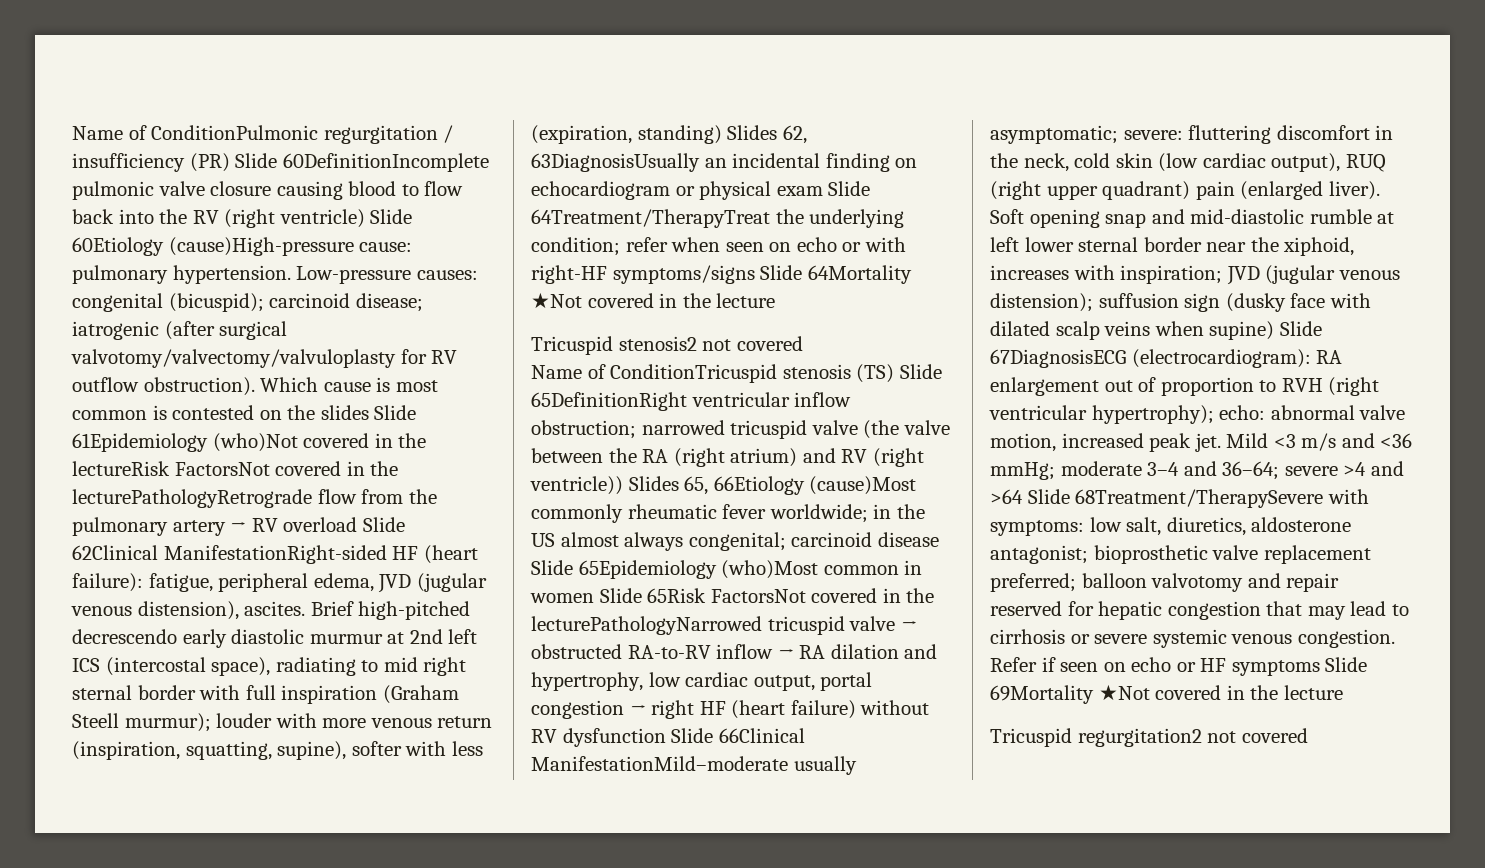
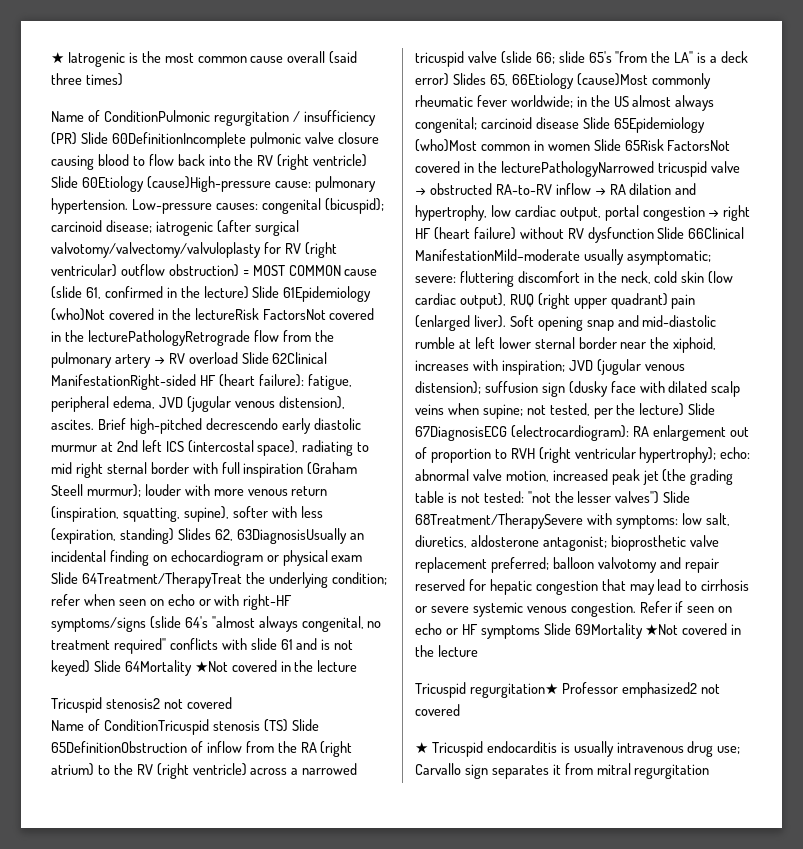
(72, 133) none -> [51,51,358,67] [51,73,123,86] ★ Iatrogenic is the most common cause overall (said three times) //
[72,377,438,396] [72,405,369,420] outflow obstruction). Which cause is most common is contested on the slides -> [304,242,337,258] [51,264,378,277] [51,286,249,299] (right ventricular) outflow obstruction) = MOST COMMON cause (slide 61, confirmed in the lecture)
(755, 274) none -> [149,616,382,632] [51,638,354,654] [51,660,90,676] (slide 64's "almost always congenital, no treatment required" conflicts with slide 61 and is not keyed)
[531,392,852,411] [531,420,950,439] [531,448,924,467] [530,476,623,495] 65DefinitionRight ventricular inflow obstruction; narrowed tricuspid valve (the valve between the RA (right atrium) and RV (right ventricle)) -> [51,741,353,757] [51,763,358,779] [415,51,749,67] [415,73,449,86] 65DefinitionObstruction of inflow from the RA (right atrium) to the RV (right ventricle) across a narrowed tricuspid valve (slide 66; slide 65's "from the LA" is a deck error)
[1209,321,1275,340] supine) -> [482,403,685,419] supine; not tested, per the lecture)
[1194,433,1413,452] [990,461,1404,480] [990,489,1023,504] jet. Mild <3 m/s and <36 mmHg; moderate 3–4 and 36–64; severe >4 and >64 -> [642,469,734,485] [415,491,660,504] jet (the grading table is not tested: "not the lesser valves")
[1077,728,1308,747] regurgitation2 not covered -> [469,682,720,698] [415,704,460,716] [415,741,741,757] [415,763,710,779] regurgitation★ Professor emphasized2 not covered // ★ Tricuspid endocarditis is usually intravenous drug use; Carvallo sign separates it from mitral regurgitation

